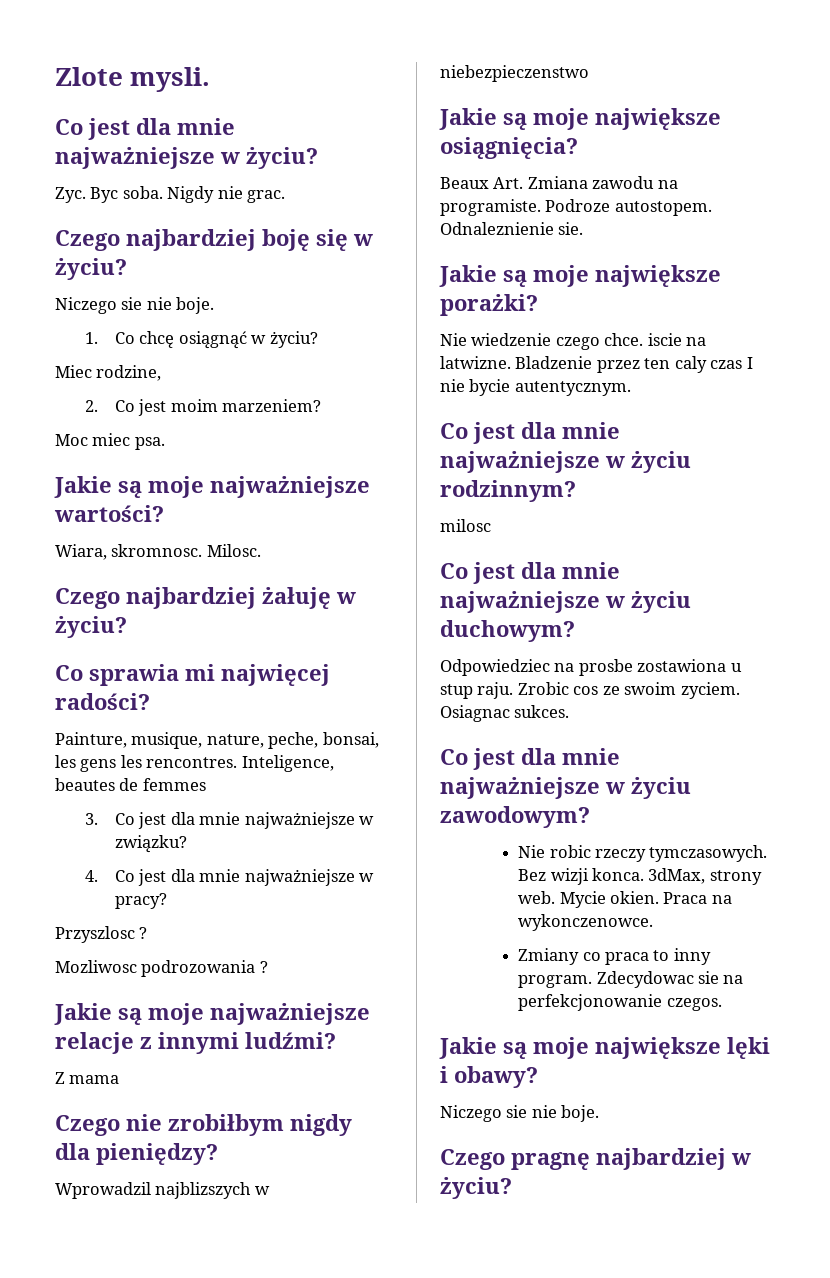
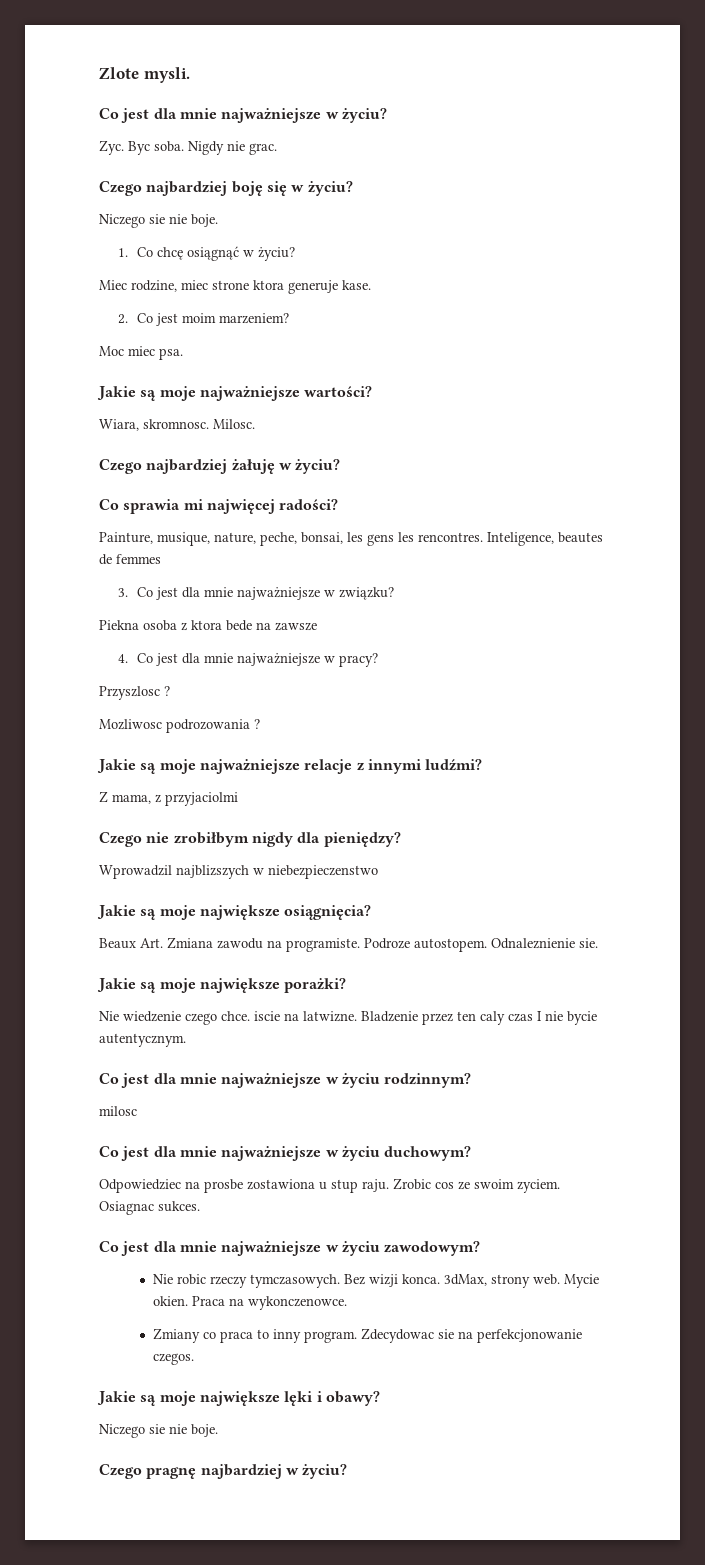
(162, 373) none -> [181,280,371,294] miec strone ktora generuje kase.
(187, 844) none -> [99,620,317,631] // Piekna osoba z ktora bede na zawsze
[69,1075,120,1084] mama -> [112,792,238,806] mama, z przyjaciolmi

